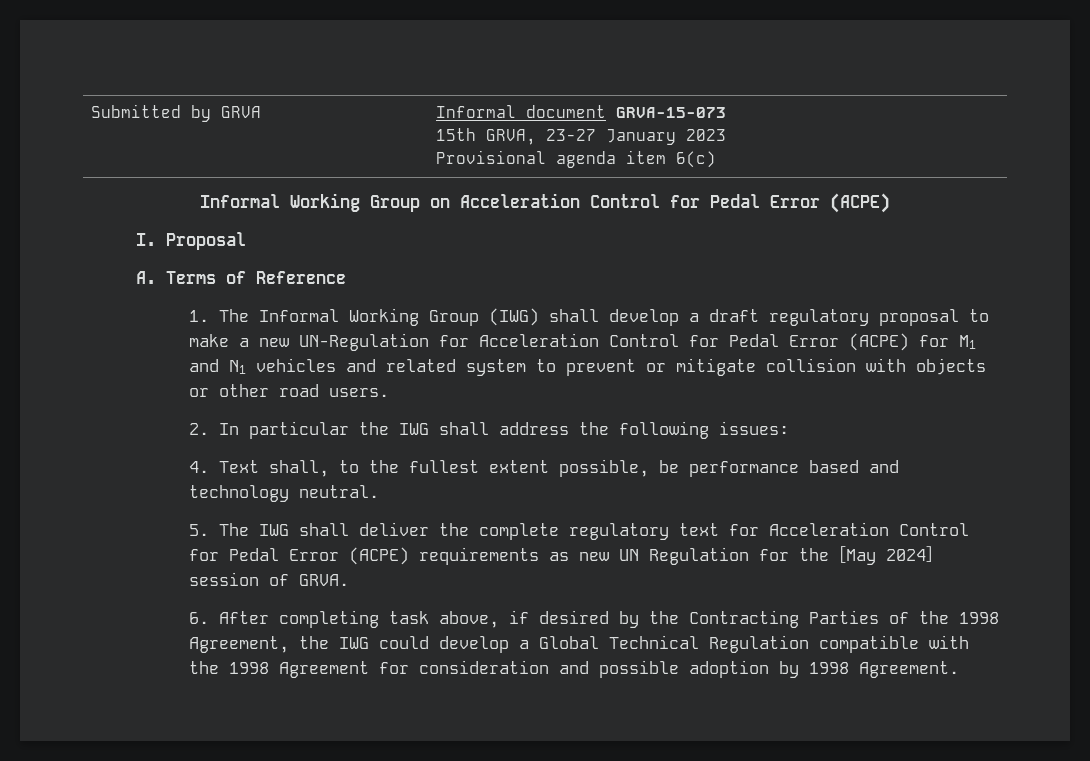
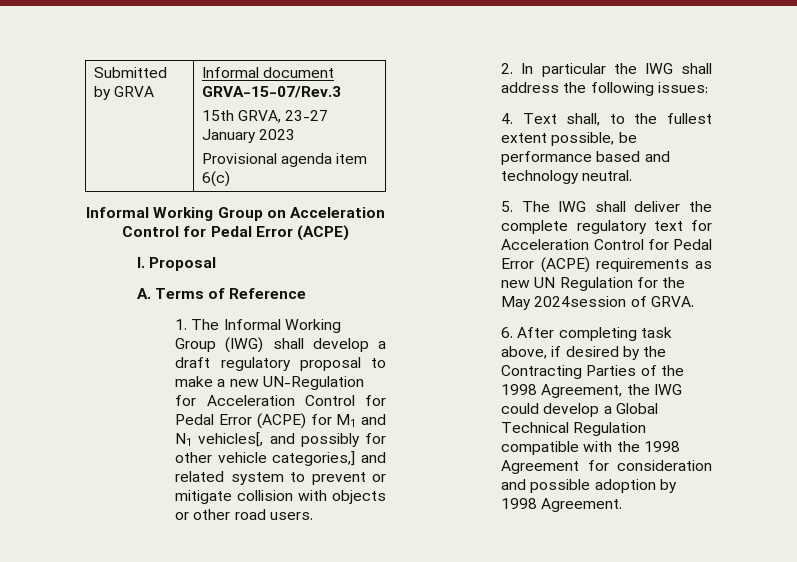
[616,107,727,118] GRVA-15-073 -> [201,86,341,98] GRVA-15-07/Rev.3
[256,358,337,372] vehicles -> [198,432,386,447] [175,451,356,466] vehicles[, and possibly for other vehicle categories,]
[829,546,944,565] [189,572,260,586] ［May 2024］session -> [501,296,627,310] May 2024session

